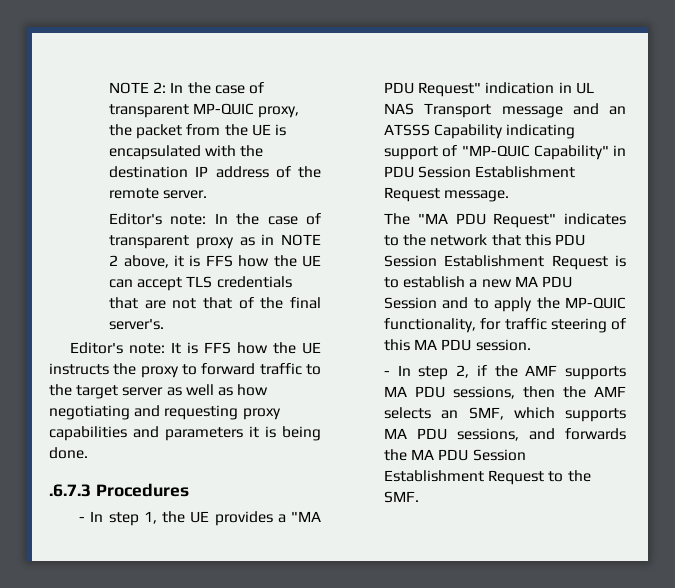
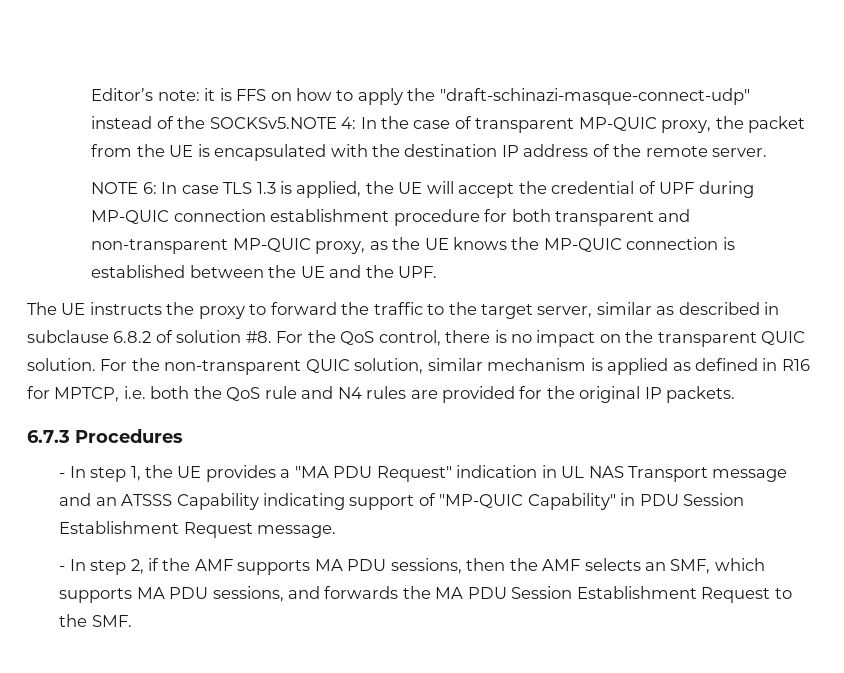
[109,82,167,94] NOTE 2: -> [91,88,750,105] [91,116,357,129] Editor’s note: it is FFS on how to apply the "draft-schinazi-masque-connect-udp" instead of the SOCKSv5.NOTE 4:
[109,213,321,225] [109,234,321,249] [109,255,321,268] [109,276,292,291] [109,297,321,309] [109,318,165,330] [69,342,296,354] Editor's note: In the case of transparent proxy as in NOTE 2 above, it is FFS how the UE can accept TLS credentials that are not that of the final server's. // Editor's note: It is FFS how the -> [91,181,754,198] [91,209,691,226] [91,237,735,254] [91,265,437,278] [27,302,57,315] NOTE 6: In case TLS 1.3 is applied, the UE will accept the credential of UPF during MP-QUIC connection establishment procedure for both transparent and non-transparent MP-QUIC proxy, as the UE knows the MP-QUIC connection is established between the UE and the UPF. // The
(256, 369) none -> [341,302,370,315] the
[122,384,269,396] [49,405,281,420] [49,426,321,441] [49,447,88,459] [49,484,91,497] server as well as how negotiating and requesting proxy capabilities and parameters it is being done. // .6.7.3 -> [537,302,780,318] [27,330,806,347] [27,358,810,375] [27,386,736,403] [27,430,70,443] server, similar as described in subclause 6.8.2 of solution #8. For the QoS control, there is no impact on the transparent QUIC solution. For the non-transparent QUIC solution, similar mechanism is applied as defined in R16 for MPTCP, i.e. both the QoS rule and N4 rules are provided for the original IP packets. // 6.7.3
[384,213,626,228] [384,234,585,246] [384,255,626,270] [384,276,572,288] [384,297,626,312] [384,318,626,333] [384,339,531,351] // The "MA PDU Request" indicates to the network that this PDU Session Establishment Request is to establish a new MA PDU Session and to apply the MP-QUIC functionality, for traffic steering of this MA PDU session. -> (337, 531) none

